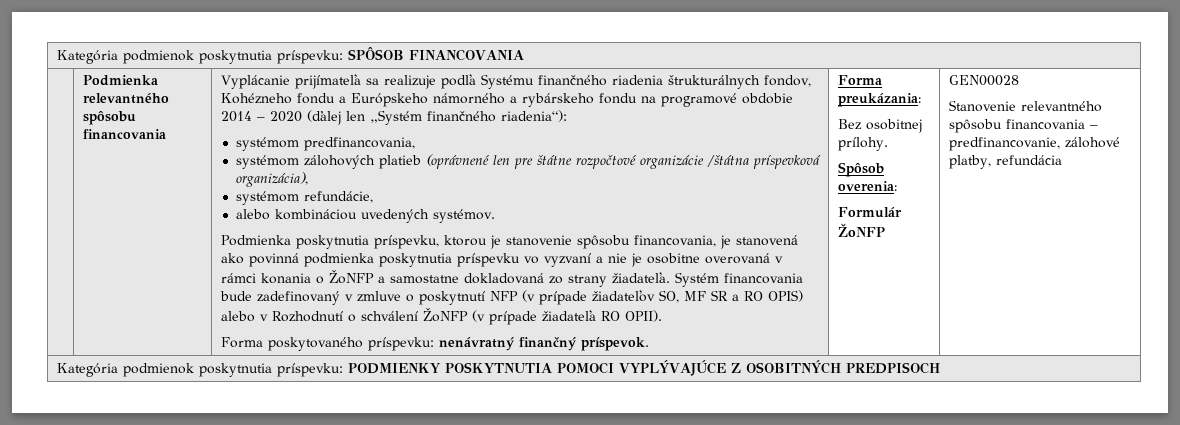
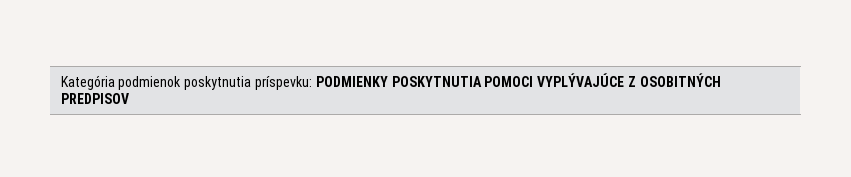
[56,47,524,64] [82,75,158,86] [82,93,169,104] [82,111,136,125] [82,129,166,139] [220,74,811,89] [220,93,793,107] [220,110,567,125] [236,137,416,151] [236,154,822,169] [236,172,309,187] [236,191,374,205] [236,209,496,223] [220,235,798,249] [220,253,783,267] [220,269,803,287] [219,290,803,305] [220,307,662,325] [220,337,649,351] [837,75,882,85] [837,93,921,107] [837,119,922,133] [837,137,888,151] [837,162,884,177] [837,181,897,191] [837,207,902,218] [837,223,885,237] [948,75,1019,86] [948,100,1102,112] [948,119,1098,133] [948,137,1120,151] [948,155,1062,169] [56,363,343,377] Kategória podmienok poskytnutia príspevku: SPÔSOB FINANCOVANIA // | Podmienka relevantného spôsobu financovania | Vyplácanie prijímateľa sa realizuje podľa Systému finančného riadenia štrukturálnych fondov, Kohézneho fondu a Európskeho námorného a rybárskeho fondu na programové obdobie 2014 – 2020 (ďalej len „Systém finančného riadenia“): // systémom predfinancovania, // systémom zálohových platieb (oprávnené len pre štátne rozpočtové organizácie /štátna príspevková organizácia), // systémom refundácie, // alebo kombináciou uvedených systémov. // Podmienka poskytnutia príspevku, ktorou je stanovenie spôsobu financovania, je stanovená ako povinná podmienka poskytnutia príspevku vo vyzvaní a nie je osobitne overovaná v rámci konania o ŽoNFP a samostatne dokladovaná zo strany žiadateľa. Systém financovania bude zadefinovaný v zmluve o poskytnutí NFP (v prípade žiadateľov SO, MF SR a RO OPIS) alebo v Rozhodnutí o schválení ŽoNFP (v prípade žiadateľa RO OPII). // Forma poskytovaného príspevku: nenávratný finančný príspevok. | Forma preukázania: // Bez osobitnej prílohy. // Spôsob overenia: // Formulár ŽoNFP | GEN00028 // Stanovenie relevantného spôsobu financovania – predfinancovanie, zálohové platby, refundácia // Kategória podmienok poskytnutia príspevku: -> [60,75,312,90] Kategória podmienok poskytnutia príspevku:
[845,362,940,374] PREDPISOCH -> [60,93,129,104] PREDPISOV

